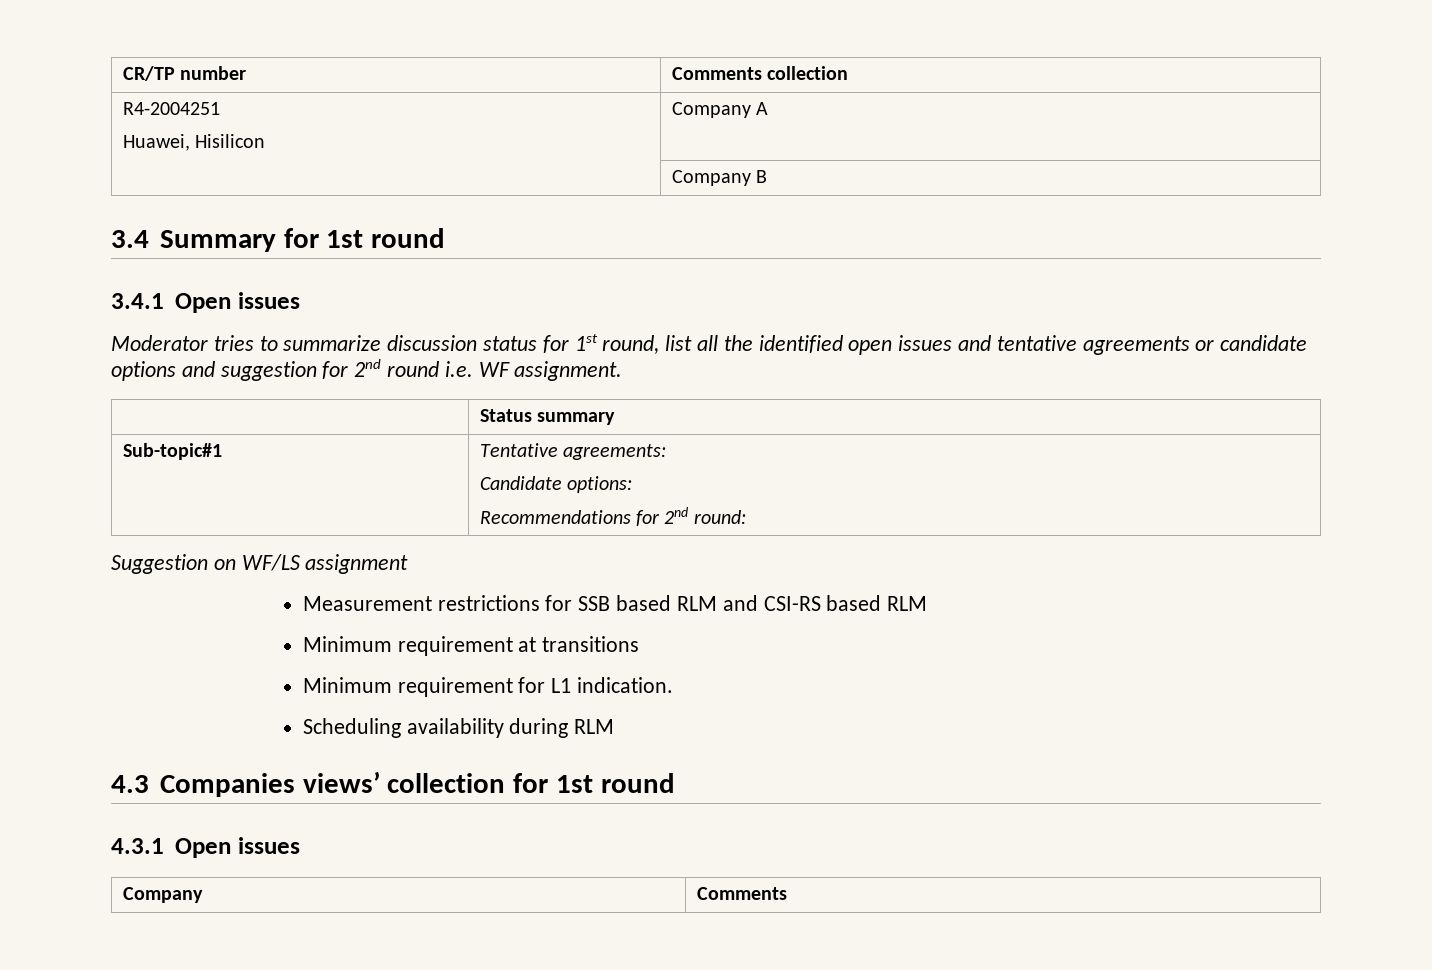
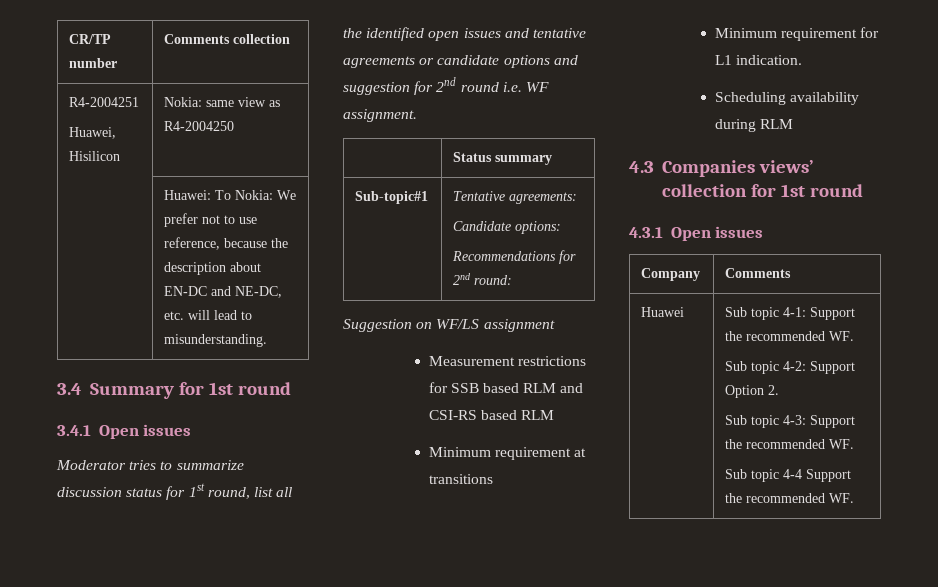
[671,102,769,118] [671,170,768,186] Company A // | Company B -> [164,97,281,107] [164,121,235,131] [164,190,297,200] [164,213,258,227] [164,237,289,250] [164,262,262,275] [164,286,283,298] [164,310,253,320] [164,334,268,347] Nokia: same view as R4-2004250 // | Huawei: To Nokia: We prefer not to use reference, because the description about EN-DC and NE-DC, etc. will lead to misunderstanding.
(787, 893) none -> [641,307,685,317] [725,307,856,320] [725,331,855,341] [725,361,856,374] [725,385,780,398] [725,415,856,428] [725,439,855,449] [725,469,852,482] [725,493,855,503] // Huawei | Sub topic 4-1: Support the recommended WF. // Sub topic 4-2: Support Option 2. // Sub topic 4-3: Support the recommended WF. // Sub topic 4-4 Support the recommended WF.

